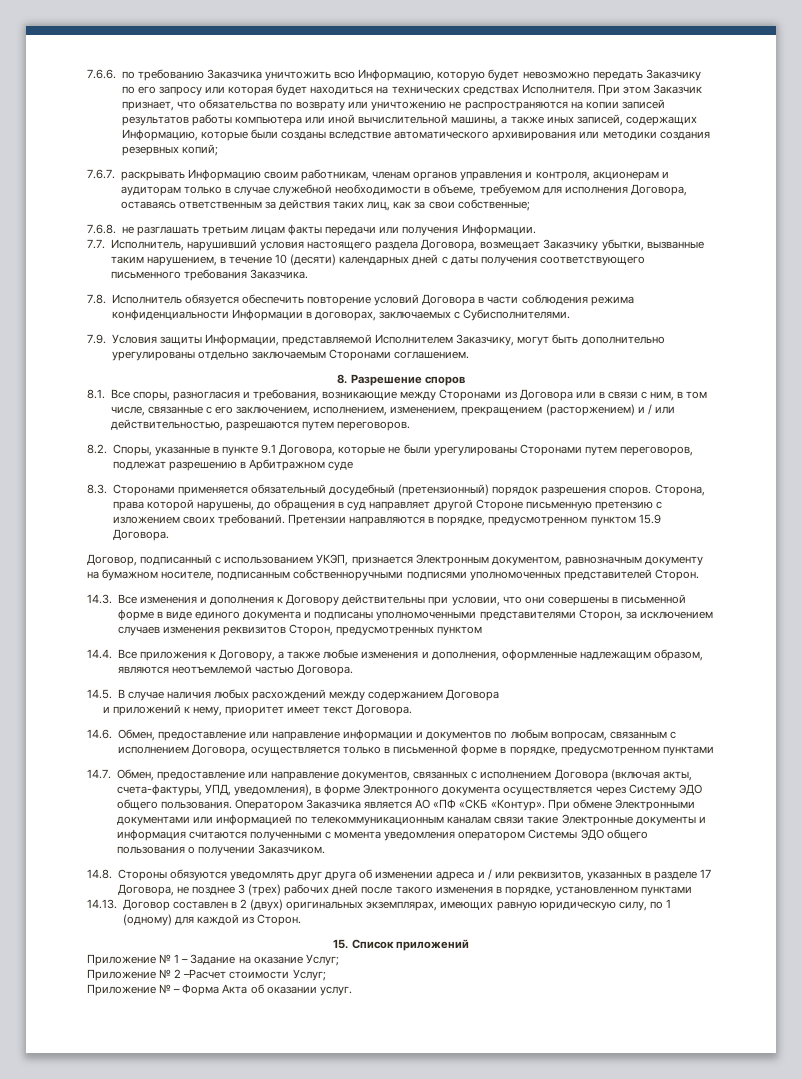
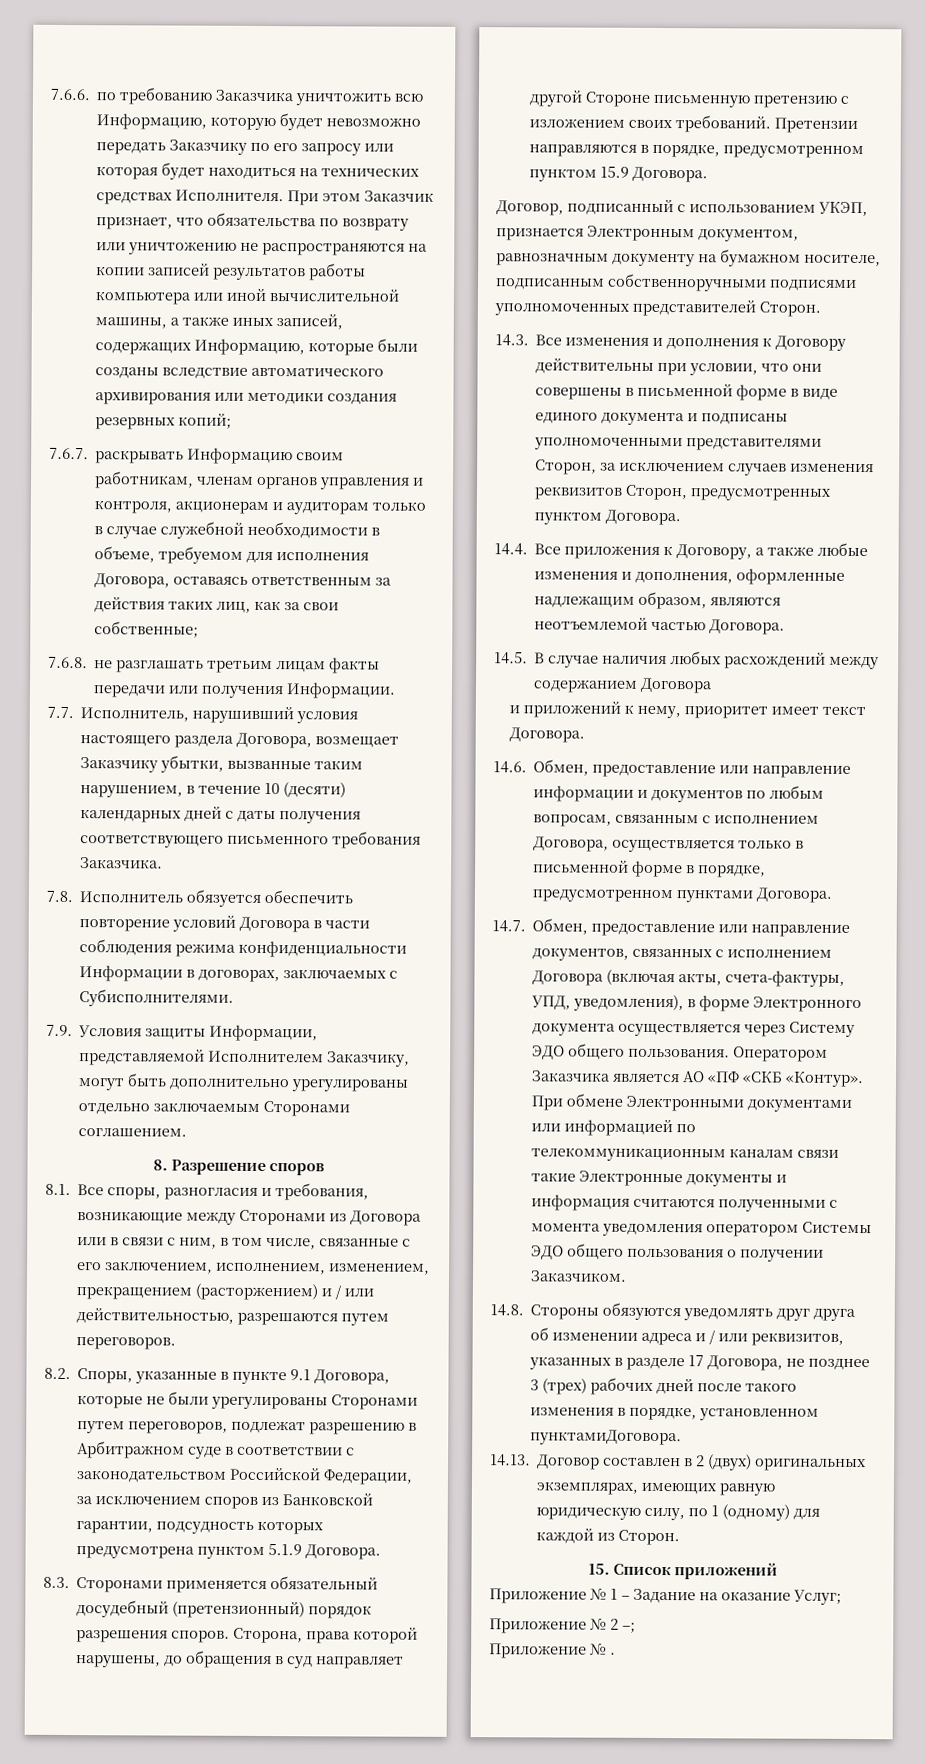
(354, 466) none -> [225,1446,356,1456] [76,1467,414,1485] [76,1493,374,1509] [76,1520,325,1535] [76,1544,382,1560] в соответствии с законодательством Российской Федерации, за исключением споров из Банковской гарантии, подсудность которых предусмотрена пунктом 5.1.9 Договора.
(483, 631) none -> [605,509,682,526] Договора.
(714, 751) none -> [756,887,833,903] Договора.
[641,886,693,896] пунктами -> [530,1429,683,1446] пунктамиДоговора.
[183,969,326,981] [87,984,352,996] –Расчет стоимости Услуг; // Приложение № – Форма Акта об оказании услуг. -> [622,1622,636,1633] [489,1643,616,1659] –; // Приложение № .

